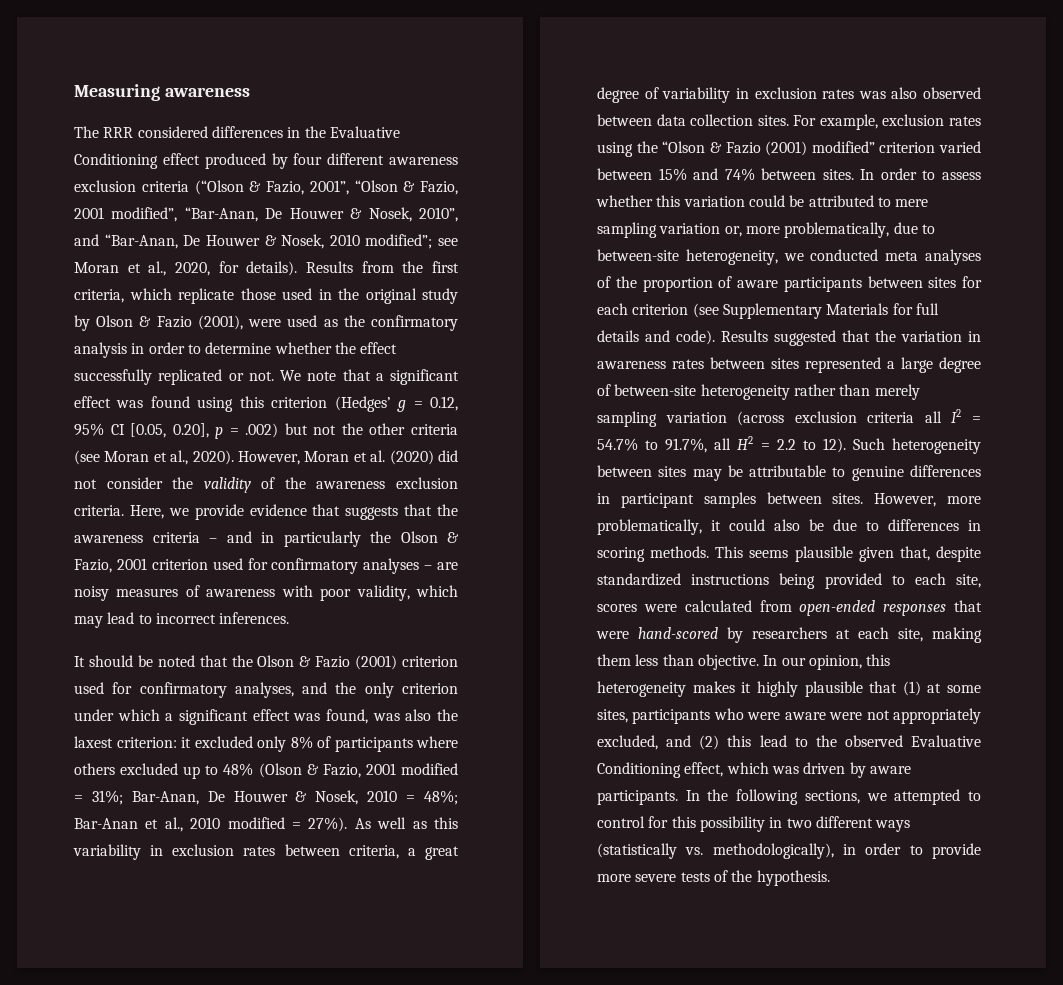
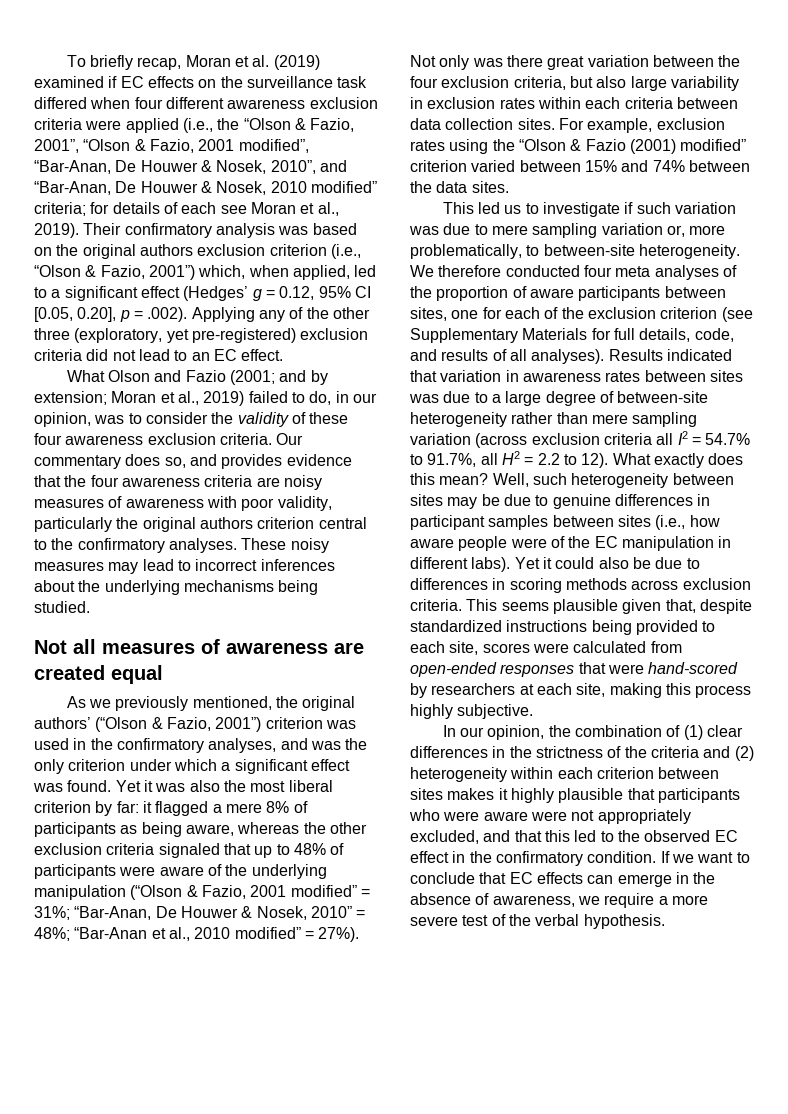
[74,84,250,101] [74,126,400,138] [74,153,288,169] Measuring awareness // The RRR considered differences in the Evaluative Conditioning effect produced by -> [66,55,320,70] [34,76,368,88] [34,97,131,109] To briefly recap, Moran et al. (2019) examined if EC effects on the surveillance task differed when
[194,180,244,195] (“Olson -> [85,118,291,133] were applied (i.e., the “Olson
[365,234,458,249] [74,261,460,276] [74,288,458,304] [74,315,459,331] [74,342,398,358] [74,369,459,385] [74,396,328,412] modified”; see Moran et al., 2020, for details). Results from the first criteria, which replicate those used in the original study by Olson & Fazio (2001), were used as the confirmatory analysis in order to determine whether the effect successfully replicated or not. We note that a significant effect was found using this criterion -> [310,181,377,193] [34,202,339,216] [34,223,357,238] [34,244,361,259] [34,265,377,280] [34,286,180,301] modified” criteria; for details of each see Moran et al., 2019). Their confirmatory analysis was based on the original authors exclusion criterion (i.e., “Olson & Fazio, 2001”) which, when applied, led to a significant effect
[245,423,459,438] [74,450,458,465] [74,479,97,489] .002) but not the other criteria (see Moran et al., 2020). However, Moran et al. (2020) did not -> [147,307,370,322] [34,328,369,343] [34,349,284,361] [66,370,328,385] [34,391,377,406] [34,412,142,427] .002). Applying any of the other three (exploratory, yet pre-registered) exclusion criteria did not lead to an EC effect. // What Olson and Fazio (2001; and by extension; Moran et al., 2019) failed to do, in our opinion, was to
[284,477,306,489] the -> [309,412,349,424] [34,433,62,445] these four
[129,504,458,520] [74,531,459,547] [74,558,433,574] Here, we provide evidence that suggests that the awareness criteria – and in particularly the Olson & Fazio, 2001 criterion used for confirmatory analyses – -> [276,433,304,445] [34,454,352,469] [34,475,253,487] Our commentary does so, and provides evidence that the four awareness criteria
[416,585,458,597] [74,612,290,628] [74,655,458,670] [74,682,133,694] which may lead to incorrect inferences. // It should be noted that the Olson & Fazio (2001) criterion used for -> [34,517,367,532] [34,538,329,553] [34,559,335,574] [34,580,319,595] [34,601,90,613] [34,639,364,654] [34,665,163,684] [66,696,356,711] [34,717,356,732] [34,738,113,750] particularly the original authors criterion central to the confirmatory analyses. These noisy measures may lead to incorrect inferences about the underlying mechanisms being studied. // Not all measures of awareness are created equal // As we previously mentioned, the original authors’ (“Olson & Fazio, 2001”) criterion was used in the
(328, 688) none -> [310,741,341,750] was
[326,709,459,724] [74,736,458,752] [74,763,458,779] found, was also the laxest criterion: it excluded only 8% of participants where others excluded up to 48% (Olson & Fazio, 2001 modified -> [67,780,333,792] [34,801,308,816] [34,822,367,837] [34,843,345,858] [34,864,327,879] [34,885,357,900] found. Yet it was also the most liberal criterion by far: it flagged a mere 8% of participants as being aware, whereas the other exclusion criteria signaled that up to 48% of participants were aware of the underlying manipulation (“Olson & Fazio, 2001 modified”
[131,790,398,805] Bar-Anan, De Houwer & Nosek, 2010 -> [74,906,352,920] “Bar-Anan, De Houwer & Nosek, 2010”
[74,818,138,829] Bar-Anan -> [74,927,148,939] “Bar-Anan
[227,817,285,829] modified -> [234,927,301,939] modified”
[354,817,458,829] [73,844,460,860] [597,87,981,103] As well as this variability in exclusion rates between criteria, a great degree of variability in exclusion rates was also observed -> [410,55,741,70] [410,76,739,91] [410,97,673,109] Not only was there great variation between the four exclusion criteria, but also large variability in exclusion rates within each criteria
[822,168,981,180] [596,195,874,207] sites. In order to assess whether this variation could be attributed -> [410,181,509,193] [442,202,736,217] [409,223,471,235] the data sites. // This led us to investigate if such variation was due
[893,222,918,234] due -> (522, 251) none
[685,249,879,265] heterogeneity, we conducted -> [638,244,740,259] [410,265,612,277] heterogeneity. We therefore conducted four
[928,276,982,288] [597,303,628,315] sites for each -> [410,307,656,321] sites, one for each of the exclusion
[597,330,896,346] details and code). Results suggested that the -> [639,328,734,342] [410,349,732,364] [410,370,437,382] details, code, and results of all analyses). Results indicated that
[805,357,881,373] represented -> [409,391,488,403] was due to
[874,384,920,400] merely -> [591,414,628,424] mere
[852,438,885,450] Such -> [612,453,744,468] [410,473,567,487] What exactly does this mean? Well, such
[749,465,827,477] attributable -> [503,494,531,506] due
[832,493,981,507] [597,519,702,535] sites. However, more problematically, -> [617,515,720,530] [410,536,732,551] [410,557,540,572] sites (i.e., how aware people were of the EC manipulation in different labs). Yet
[650,546,710,558] methods. -> [565,578,751,590] [410,599,462,611] methods across exclusion criteria.
[597,654,891,670] [597,681,686,697] them less than objective. In our opinion, this heterogeneity -> [665,683,752,698] [410,704,534,719] [442,725,743,740] [410,746,754,761] [410,767,720,782] [410,788,443,800] this process highly subjective. // In our opinion, the combination of (1) clear differences in the strictness of the criteria and (2) heterogeneity within each criterion between sites
[902,681,981,696] [597,709,628,723] (1) at some sites, -> (655, 794) none
[699,735,981,750] [597,762,911,778] [597,789,981,805] [597,816,911,832] [597,843,981,859] (2) this lead to the observed Evaluative Conditioning effect, which was driven by aware participants. In the following sections, we attempted to control for this possibility in two different ways (statistically vs. methodologically), in order to provide -> [514,830,738,842] [410,851,750,866] [410,872,716,887] [410,893,668,908] that this led to the observed EC effect in the confirmatory condition. If we want to conclude that EC effects can emerge in the absence of awareness, we require a
[680,870,753,882] tests of the -> [462,914,580,926] test of the verbal

